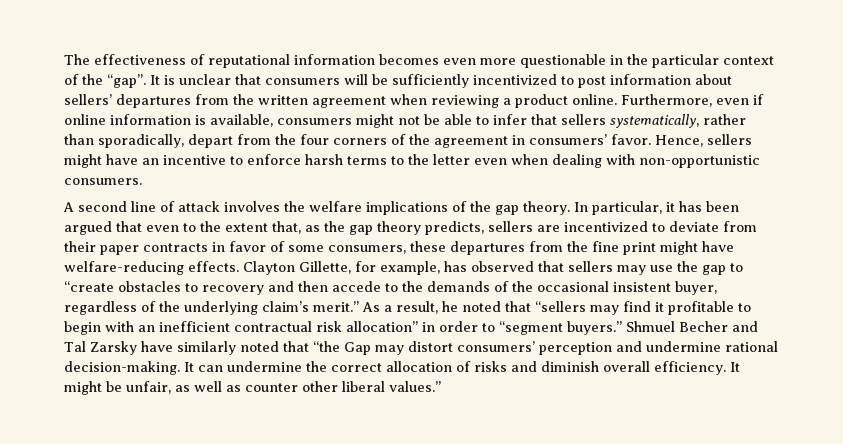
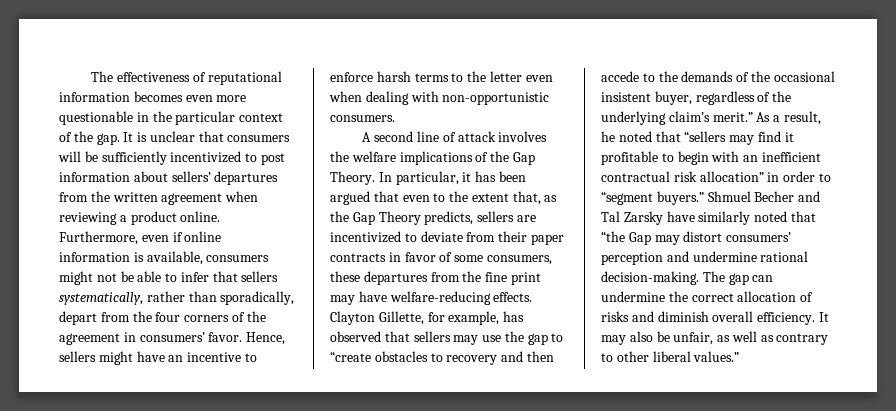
[107,74,146,88] “gap”. -> [96,133,120,145] gap.
[495,201,570,215] gap theory. -> [512,152,535,165] [330,171,375,185] Gap Theory.
[349,221,421,235] gap theory -> [352,211,421,225] Gap Theory
[660,241,698,255] might -> [330,295,355,305] may
[184,362,194,372] It -> [702,271,749,285] The gap
[64,381,102,395] might -> [601,331,653,345] may also
[245,383,298,392] counter -> [776,333,829,345] [601,353,613,362] contrary to

